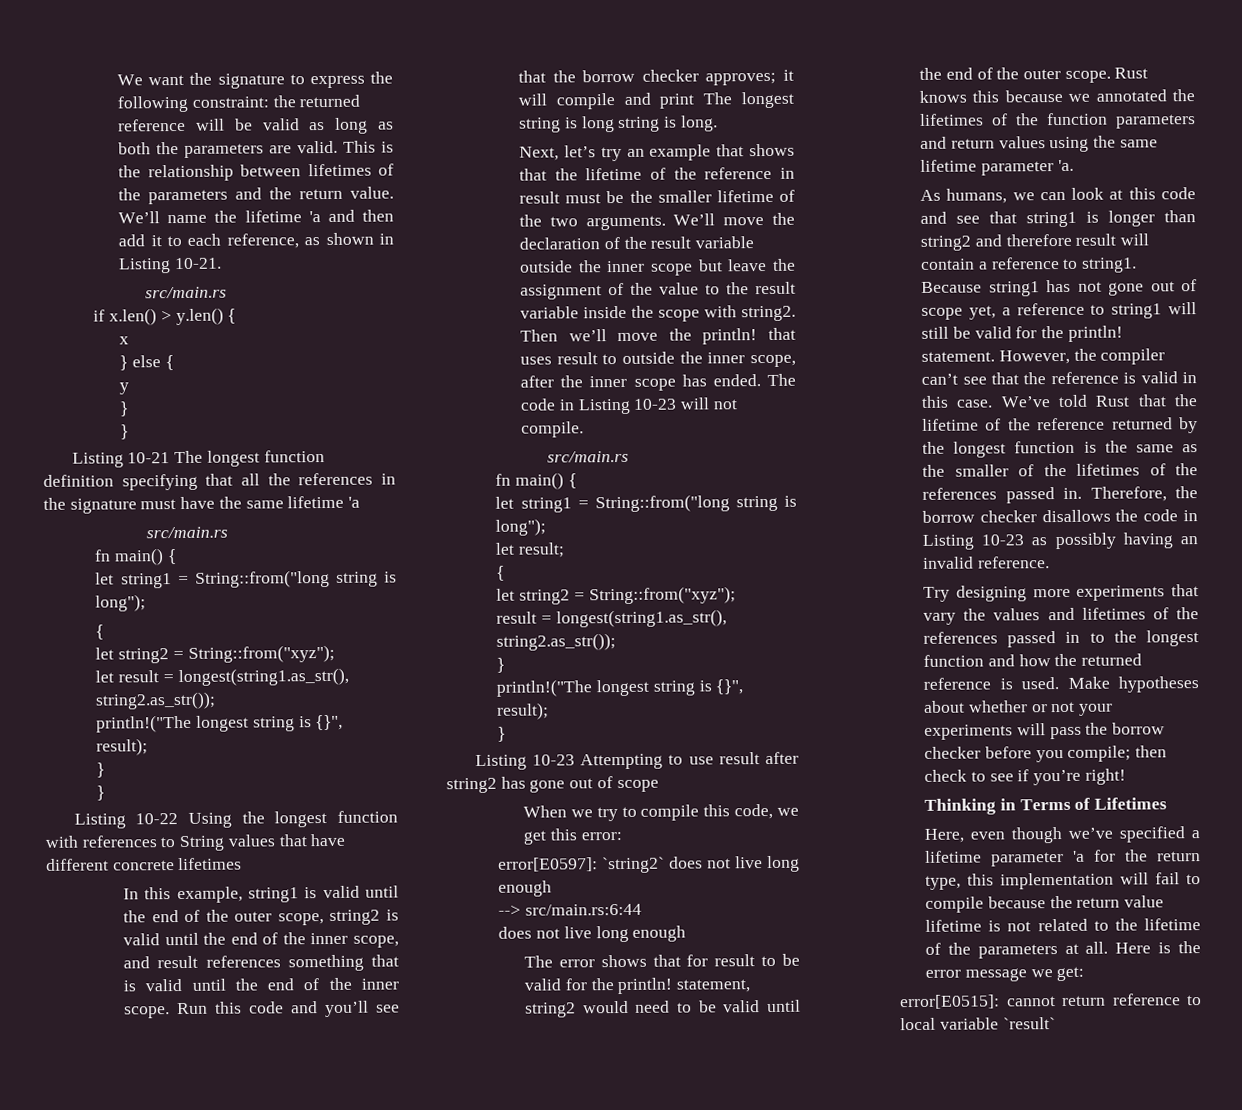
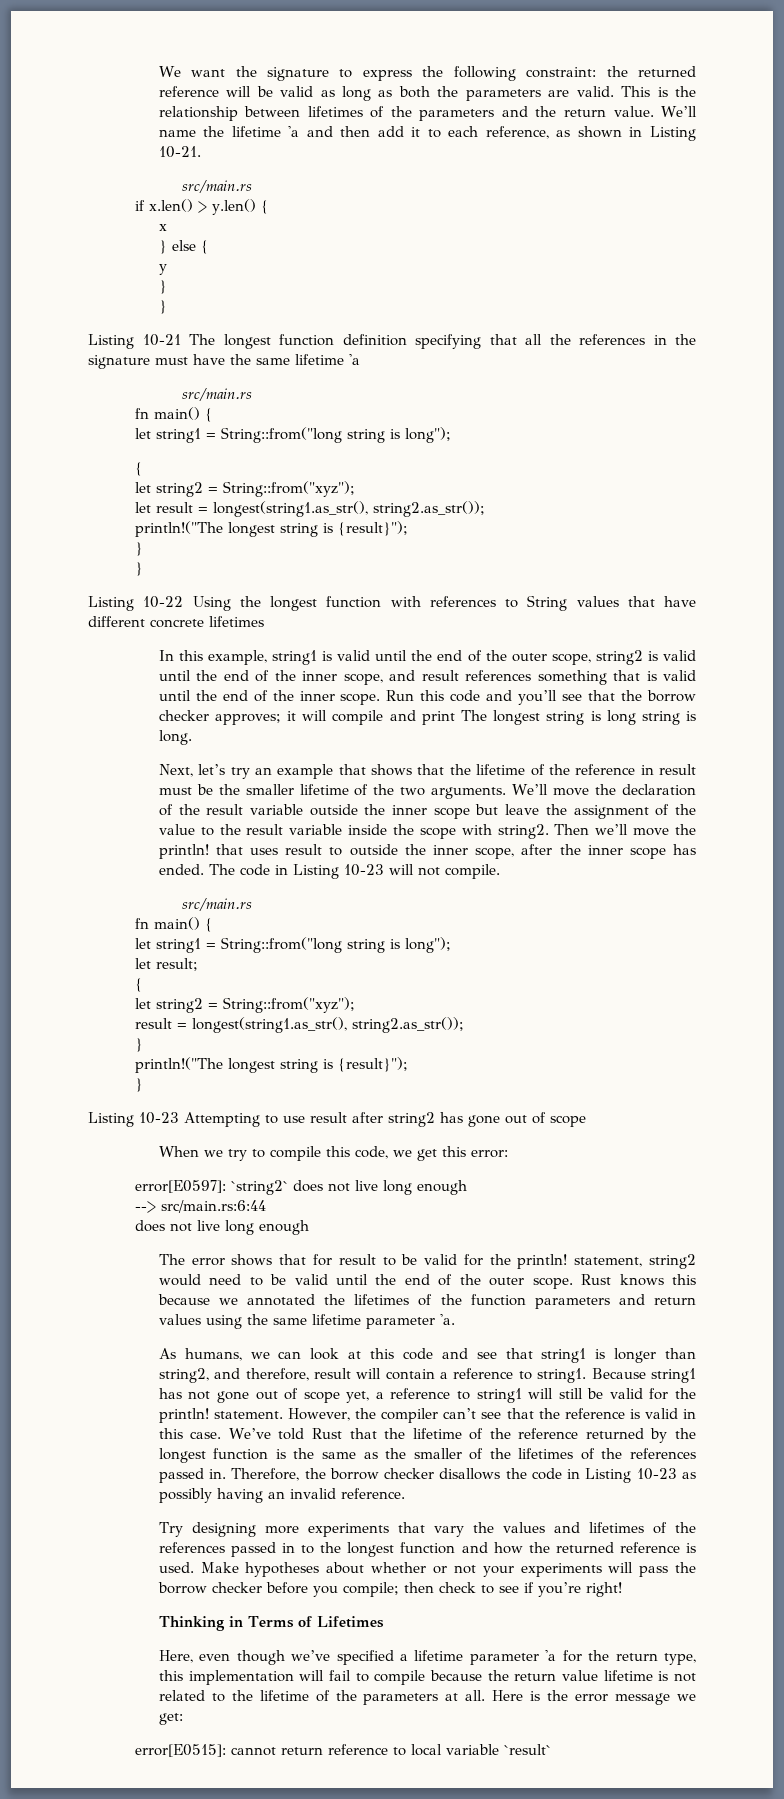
[315,714,344,731] [96,738,149,756] {}", result); -> [338,521,409,536] {result}");
[715,679,744,695] [497,702,550,720] {}", result); -> [338,1057,409,1072] {result}");
[920,233,1072,251] string2 and therefore -> [158,1368,309,1383] string2, and therefore,

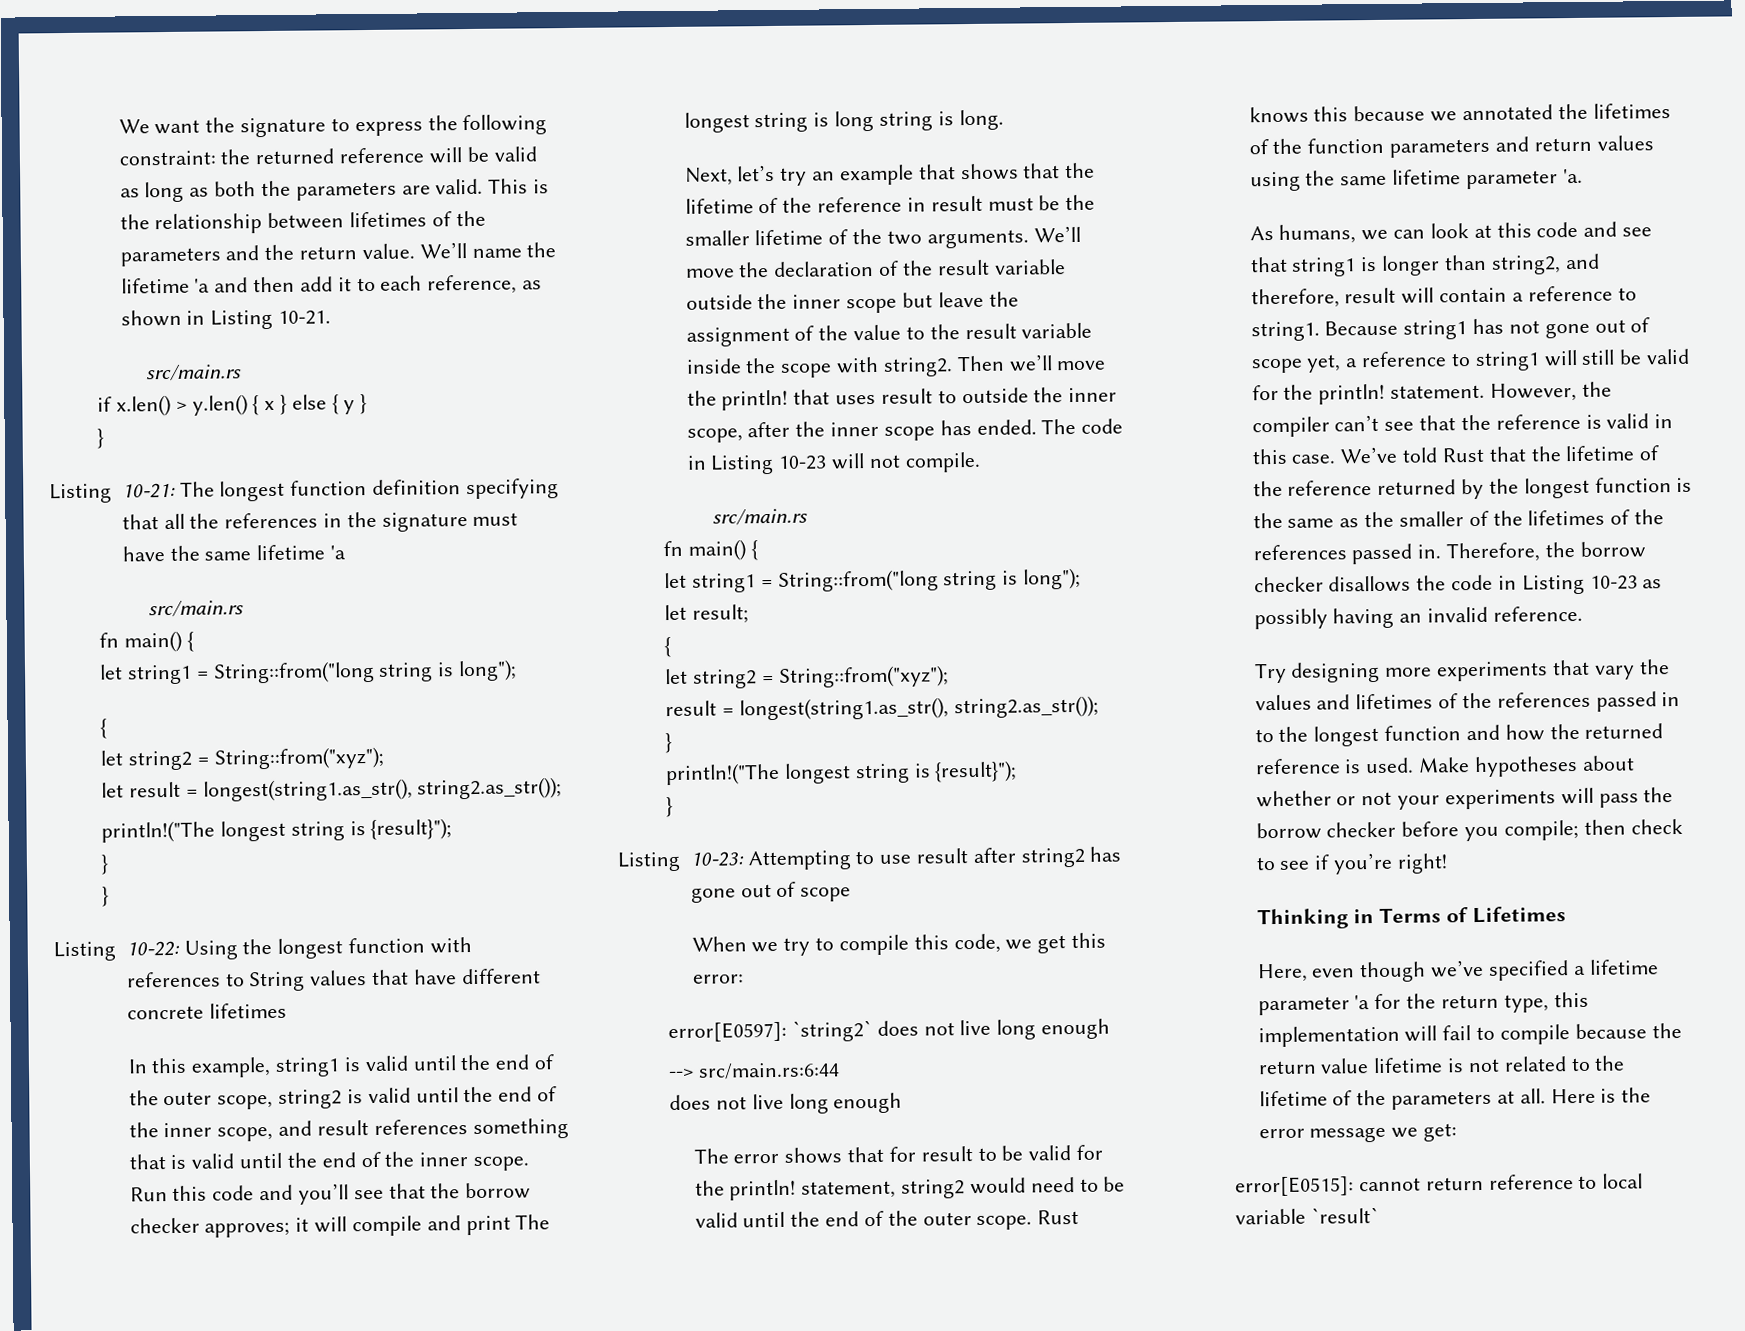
(270, 207) // -> (260, 405) none
(167, 227) // -> (276, 405) none
(209, 247) // -> (339, 404) none
[158,280,167,294] [158,300,167,314] [88,334,181,349] // } // } // Listing 10-21 -> [360,394,368,415] [97,428,105,449] [49,482,176,504] } // } // Listing 10-21:
[143,596,184,608] 10-22 -> [125,940,180,957] 10-22:
[139,1112,179,1124] 10-23 -> [689,851,744,867] 10-23:

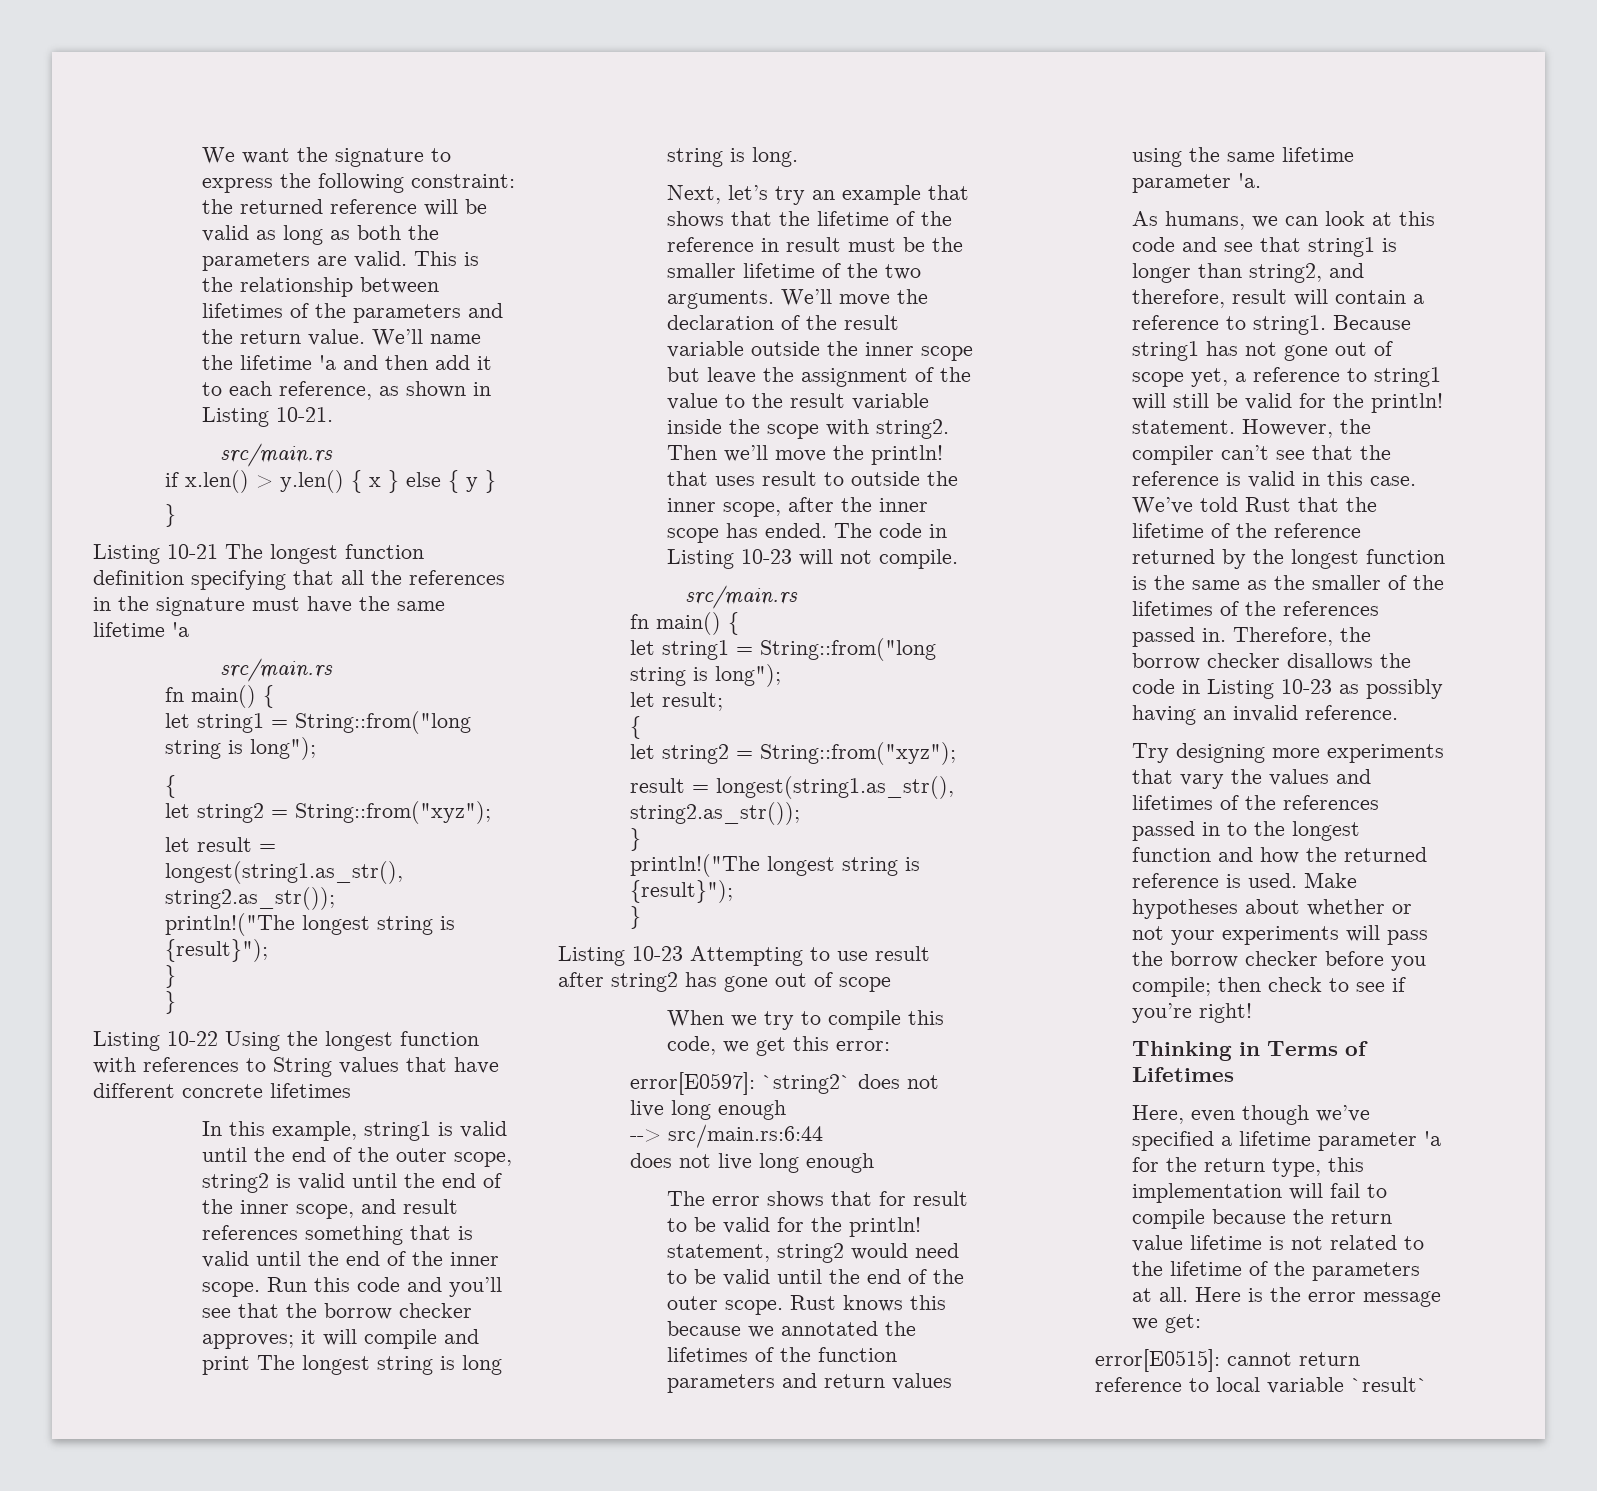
[121,482,176,499] 10-21: -> [167,544,218,559] 10-21
[125,940,180,957] 10-22: -> [167,1031,218,1046] 10-22
[689,851,744,867] 10-23: -> [632,946,683,961] 10-23

